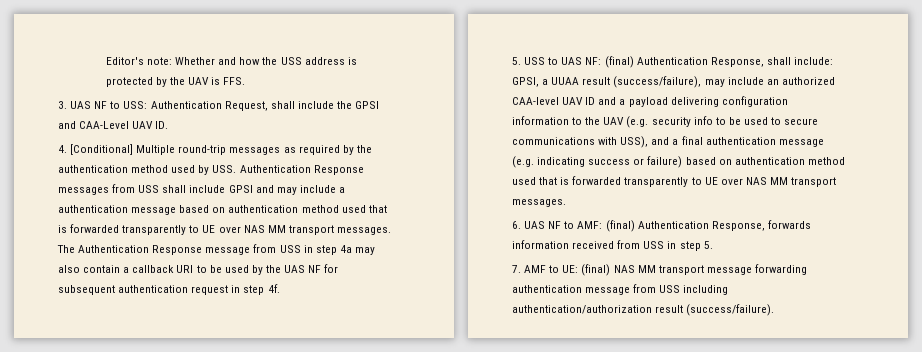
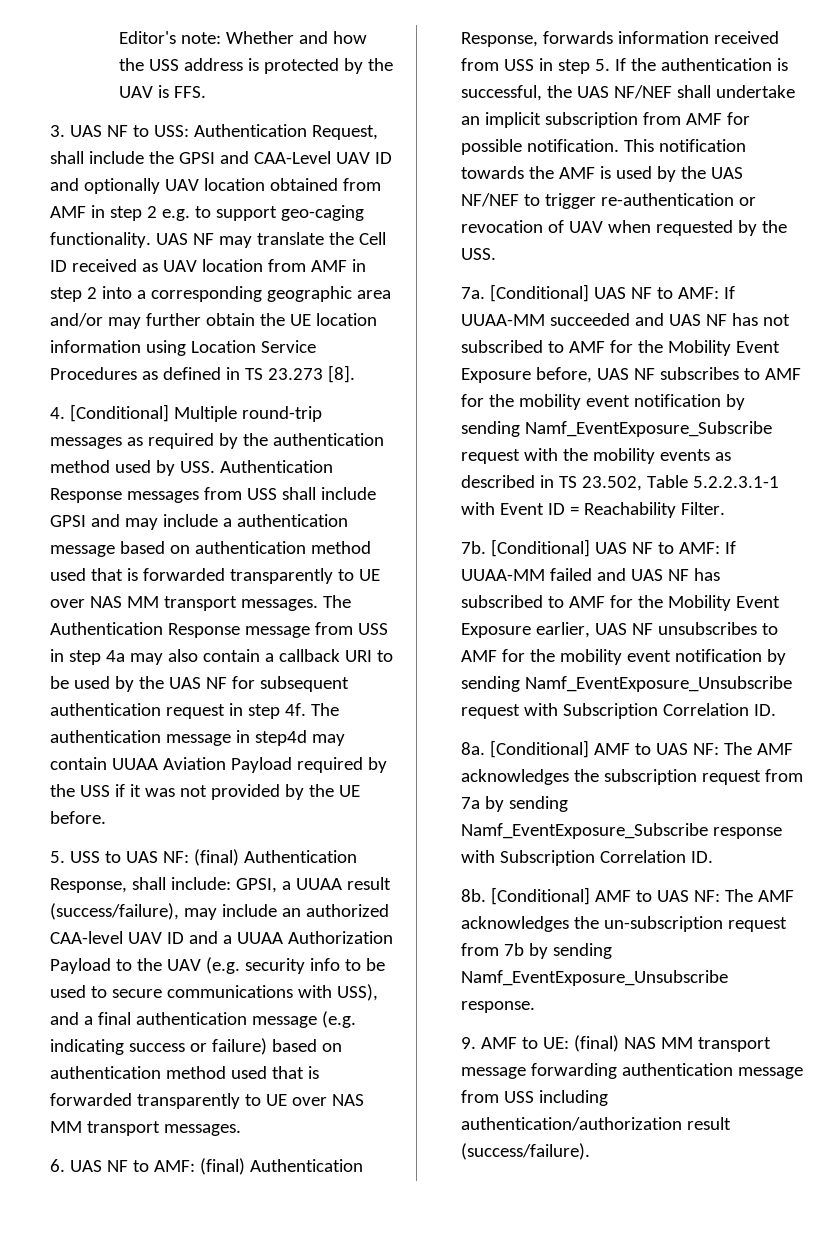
[155,121,169,129] ID. -> [375,152,393,164] [50,178,382,194] [50,205,365,221] [50,232,387,248] [50,259,367,272] [50,286,392,302] [50,313,378,329] [50,340,317,356] [50,365,356,383] ID and optionally UAV location obtained from AMF in step 2 e.g. to support geo-caging functionality. UAS NF may translate the Cell ID received as UAV location from AMF in step 2 into a corresponding geographic area and/or may further obtain the UE location information using Location Service Procedures as defined in TS 23.273 [8].
(280, 288) none -> [311,703,340,716] [50,730,346,746] [50,757,388,773] [50,784,361,800] [50,811,107,824] The authentication message in step4d may contain UUAA Aviation Payload required by the USS if it was not provided by the UE before.
[628,96,788,107] [511,116,569,125] payload delivering configuration information -> [237,931,394,944] [50,958,112,974] UUAA Authorization Payload
[511,265,521,273] // 7. -> [615,58,789,71] [461,85,796,101] [461,112,751,128] [461,139,747,155] [461,166,744,182] [461,193,757,209] [461,220,788,236] [461,248,497,260] [461,284,736,302] [461,313,791,326] [461,340,781,356] [461,367,802,383] [461,394,746,410] [461,421,773,437] [461,448,732,464] [461,475,780,491] [461,502,726,518] [461,539,737,557] [461,568,721,581] [461,595,781,611] [461,622,779,638] [461,649,787,665] [461,676,793,692] [461,703,777,719] [461,740,794,758] [461,769,804,785] [461,796,569,812] [461,823,783,839] [461,850,714,866] [461,887,795,905] [461,916,788,932] [461,943,613,959] [461,970,729,986] [461,1001,536,1013] [461,1037,477,1049] If the authentication is successful, the UAS NF/NEF shall undertake an implicit subscription from AMF for possible notification. This notification towards the AMF is used by the UAS NF/NEF to trigger re-authentication or revocation of UAV when requested by the USS. // 7a. [Conditional] UAS NF to AMF: If UUAA-MM succeeded and UAS NF has not subscribed to AMF for the Mobility Event Exposure before, UAS NF subscribes to AMF for the mobility event notification by sending Namf_EventExposure_Subscribe request with the mobility events as described in TS 23.502, Table 5.2.2.3.1-1 with Event ID = Reachability Filter. // 7b. [Conditional] UAS NF to AMF: If UUAA-MM failed and UAS NF has subscribed to AMF for the Mobility Event Exposure earlier, UAS NF unsubscribes to AMF for the mobility event notification by sending Namf_EventExposure_Unsubscribe request with Subscription Correlation ID. // 8a. [Conditional] AMF to UAS NF: The AMF acknowledges the subscription request from 7a by sending Namf_EventExposure_Subscribe response with Subscription Correlation ID. // 8b. [Conditional] AMF to UAS NF: The AMF acknowledges the un-subscription request from 7b by sending Namf_EventExposure_Unsubscribe response. // 9.

